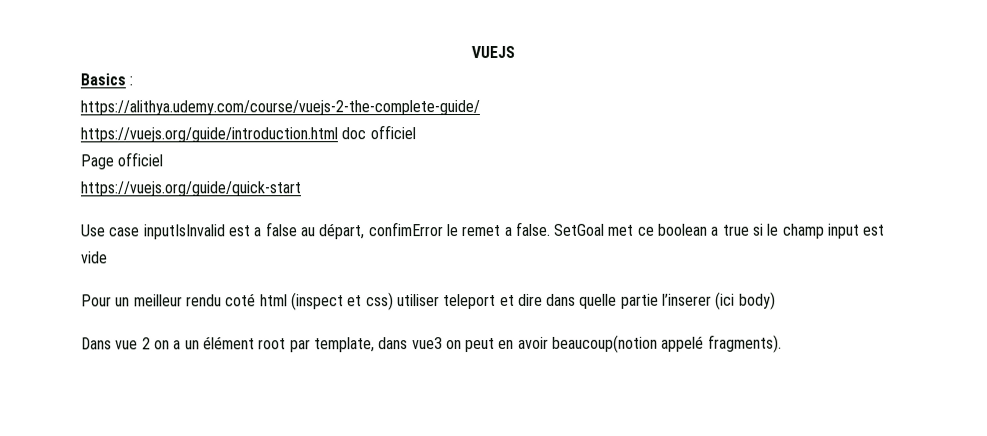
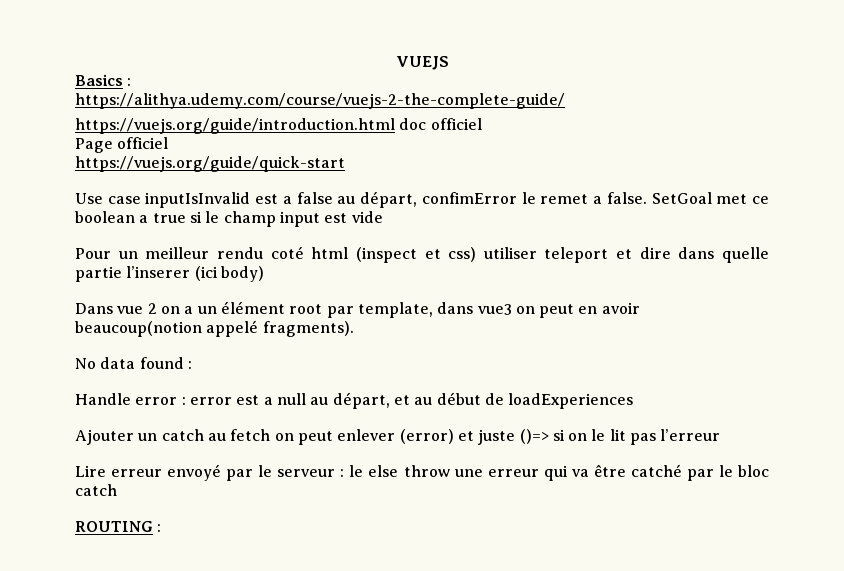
(782, 343) none -> [75,357,192,369] [75,392,634,409] [75,429,721,445] [75,464,769,481] [75,484,117,496] [75,521,162,532] // No data found : // Handle error : error est a null au départ, et au début de loadExperiences // Ajouter un catch au fetch on peut enlever (error) et juste ()=> si on le lit pas l’erreur // Lire erreur envoyé par le serveur : le else throw une erreur qui va être catché par le bloc catch // ROUTING :

